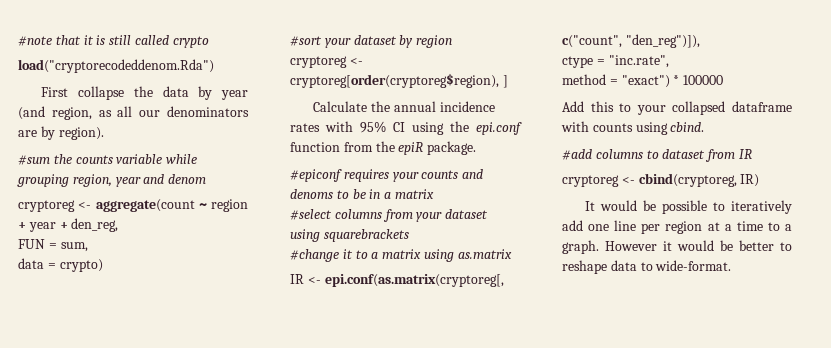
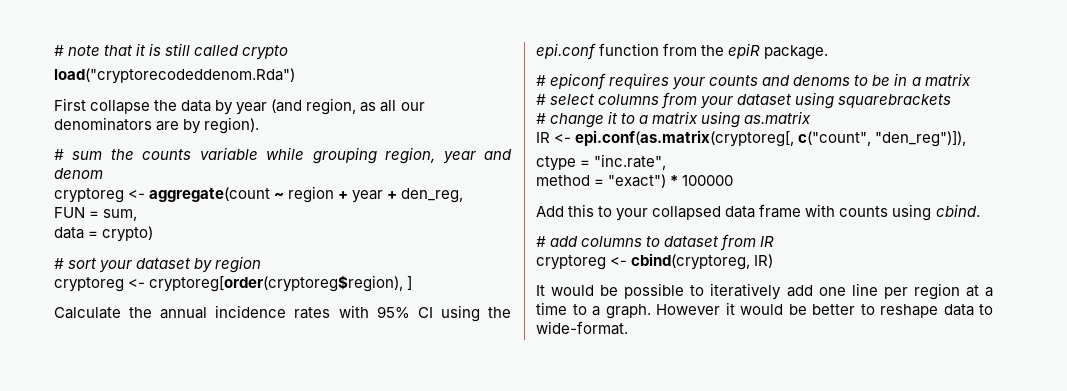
[18,36,52,46] #note -> [54,45,101,56] # note
[18,155,50,165] #sum -> [54,149,103,160] # sum
[290,36,322,46] #sort -> [54,258,98,269] # sort
[290,169,342,182] #epiconf -> [536,73,607,90] # epiconf
[290,209,332,220] #select -> [536,94,596,105] # select
[290,249,339,262] #change -> [536,113,605,128] # change
[732,101,792,112] dataframe -> [725,204,802,218] data frame
[562,149,592,160] #add -> [536,236,579,247] # add

